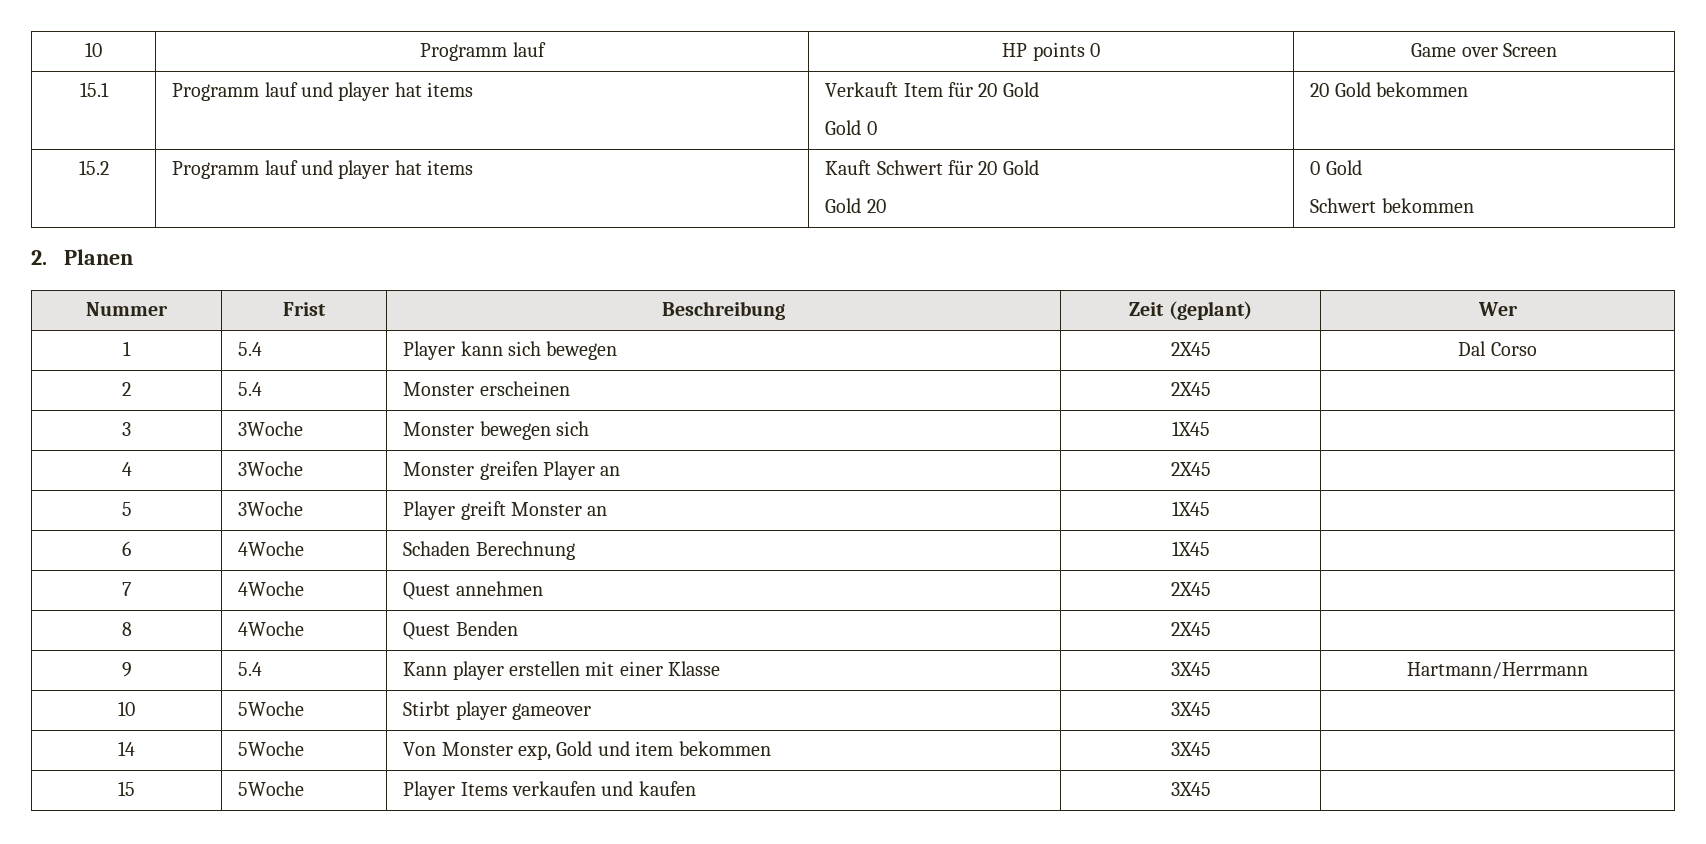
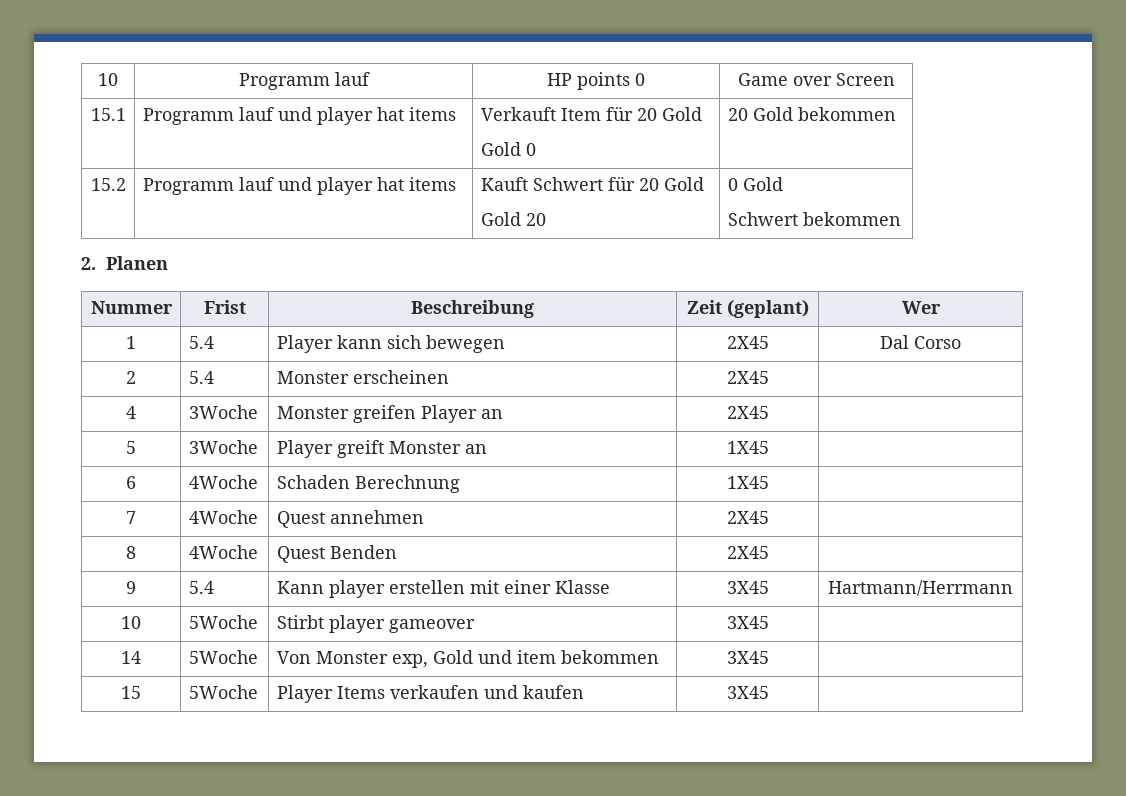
[122,422,131,436] [238,421,304,436] [403,421,590,440] [1171,421,1210,436] // 3 | 3Woche | Monster bewegen sich | 1X45 | -> (769, 377) none

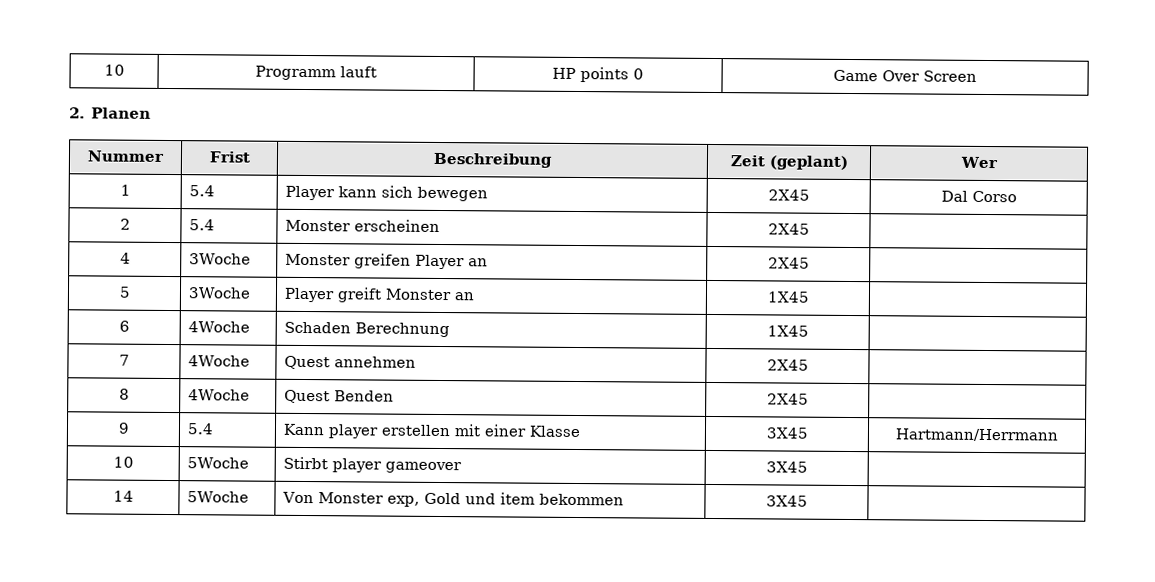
[334,72,370,86] lauf -> [340,66,377,78] lauft
[792,76,832,86] over -> [882,70,920,82] Over
[90,108,126,121] [142,107,456,125] [480,106,702,121] [480,142,536,156] [727,107,896,121] [90,178,126,191] [142,177,456,195] [480,176,704,191] [480,212,546,226] [727,177,783,191] [727,212,901,226] // 15.1 | Programm lauf und player hat items | Verkauft Item für 20 Gold // Gold 0 | 20 Gold bekommen // 15.2 | Programm lauf und player hat items | Kauft Schwert für 20 Gold // Gold 20 | 0 Gold // Schwert bekommen -> (977, 76) none
[121,686,141,699] [188,685,258,699] [276,685,584,703] [726,686,769,699] // 15 | 5Woche | Player Items verkaufen und kaufen | 3X45 | -> (808, 501) none

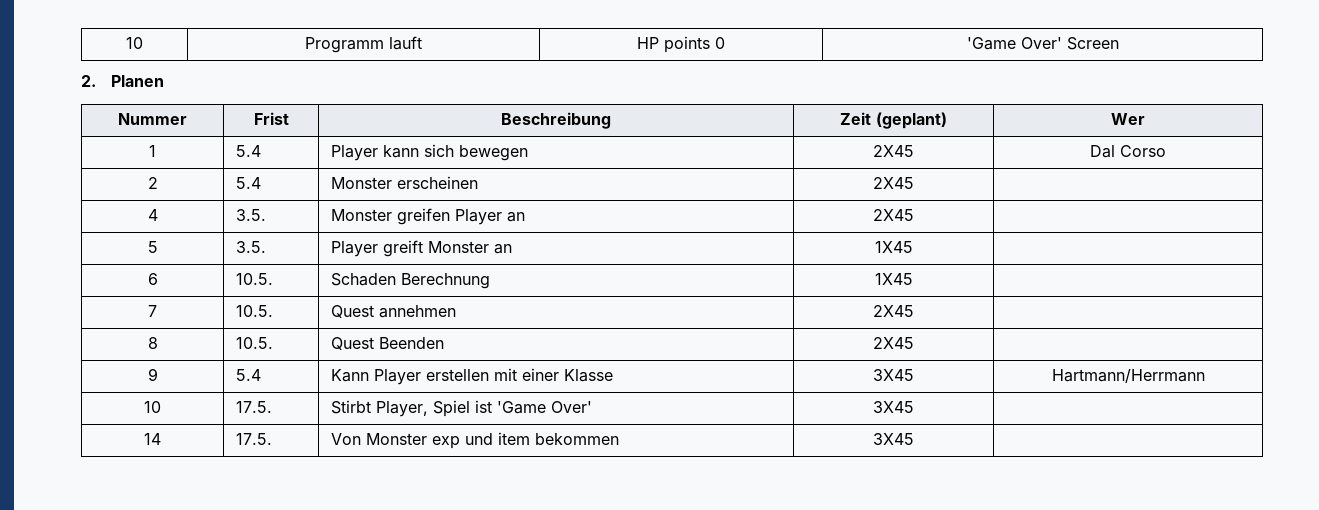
[833,69,920,82] Game Over -> [966,37,1062,50] 'Game Over'
[189,253,252,265] 3Woche -> [235,209,266,221] 3.5.
[188,287,252,299] 3Woche -> [235,241,266,253] 3.5.
[188,321,251,333] 4Woche -> [235,273,273,285] 10.5.
[188,355,251,367] 4Woche -> [235,305,273,317] 10.5.
[188,389,251,401] [284,389,395,404] 4Woche | Quest Benden -> [235,337,273,349] [330,337,444,350] 10.5. | Quest Beenden
[328,424,380,439] player -> [373,369,421,385] Player
[187,457,250,469] 5Woche -> [235,401,272,413] 17.5.
[332,458,463,474] player gameover -> [375,400,592,417] Player, Spiel ist 'Game Over'
[187,491,250,503] 5Woche -> [235,433,272,445] 17.5.
[387,492,462,507] exp, Gold -> [431,436,460,449] exp

